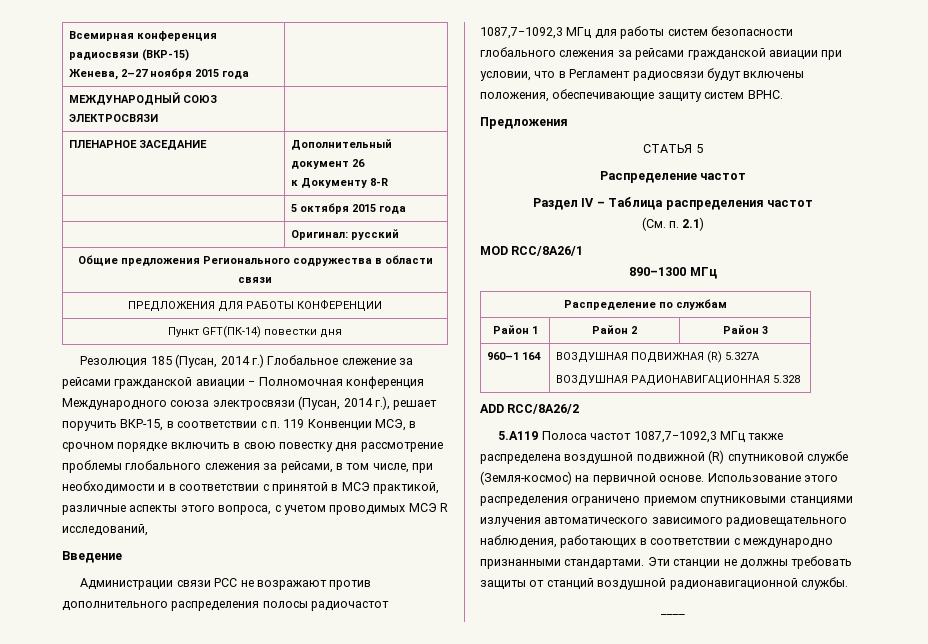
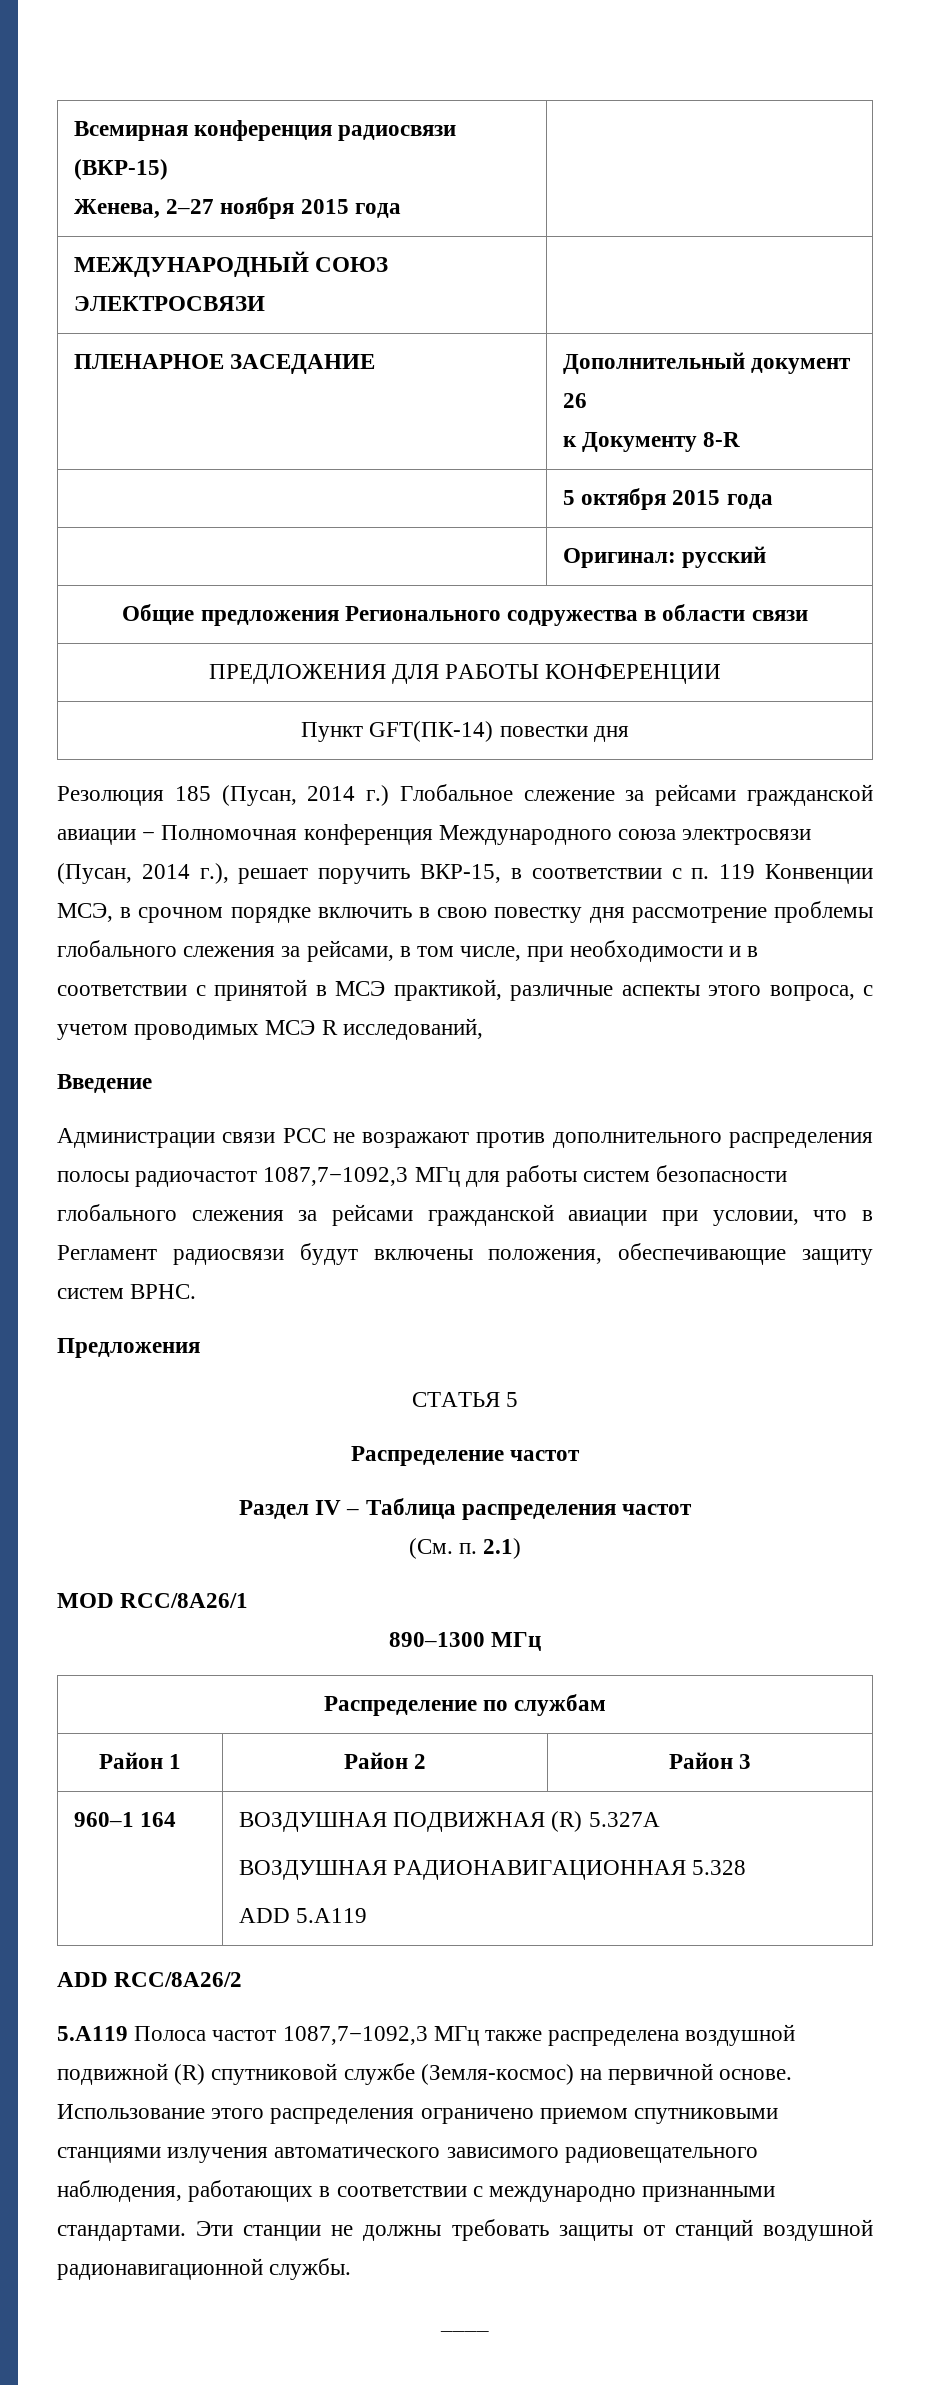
(801, 379) none -> [239,1908,368,1923] // ADD 5.A119

